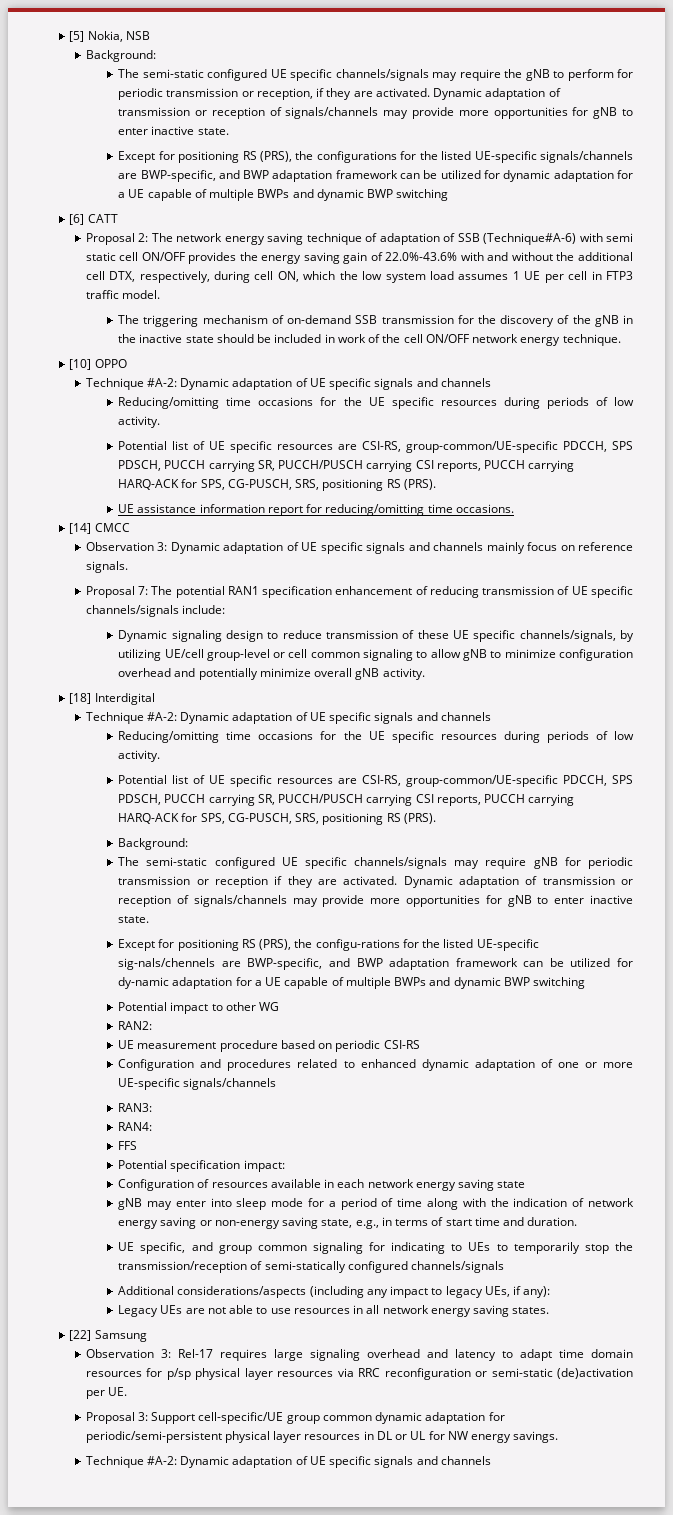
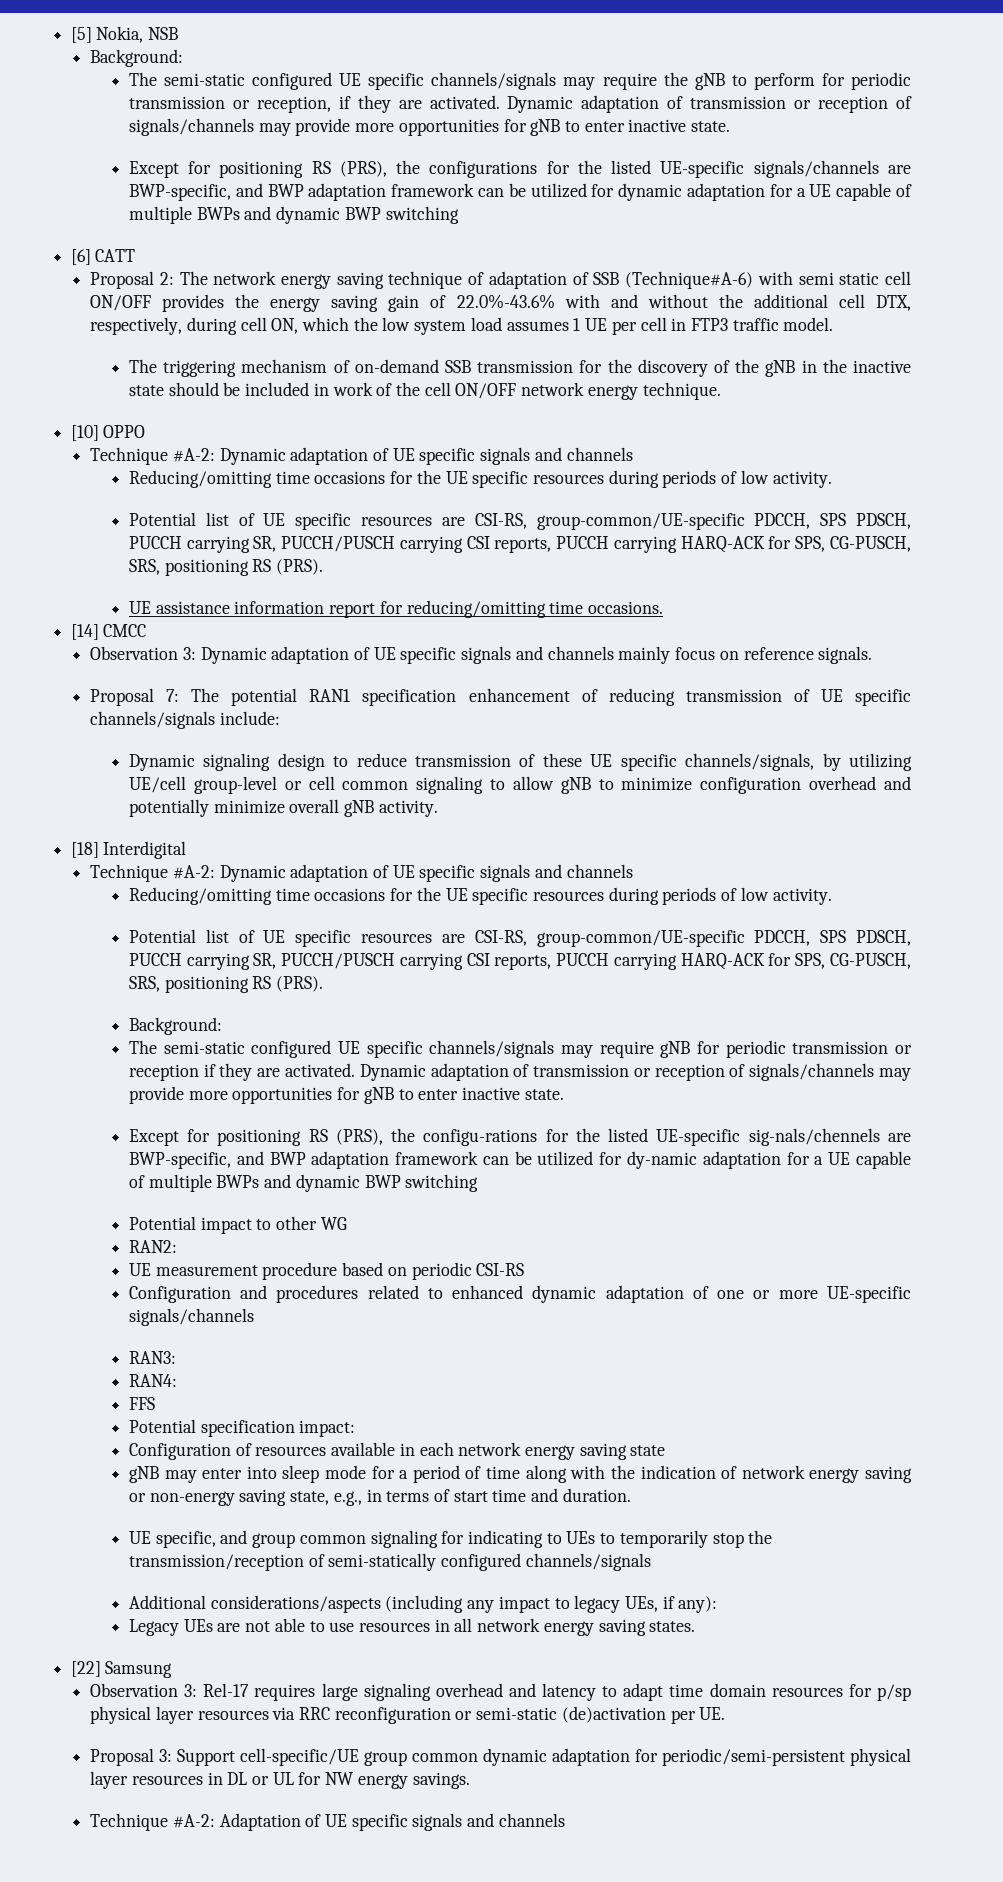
[180,1456,293,1468] Dynamic adaptation -> [219,1813,301,1831] Adaptation

